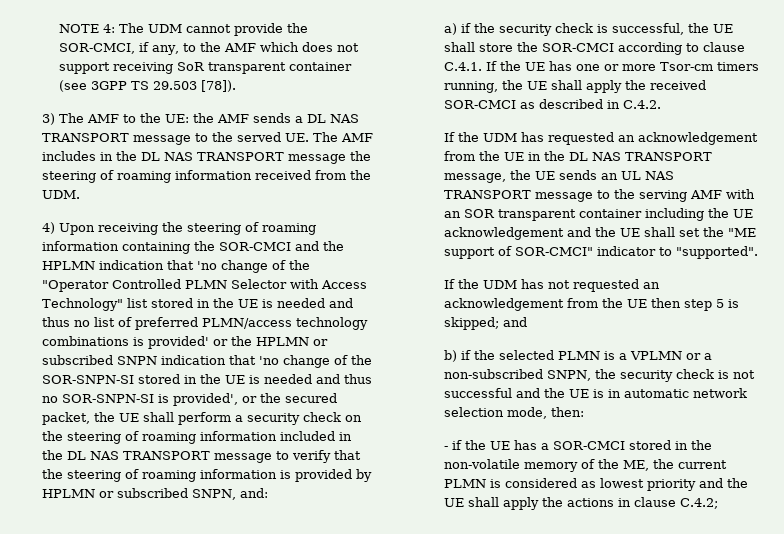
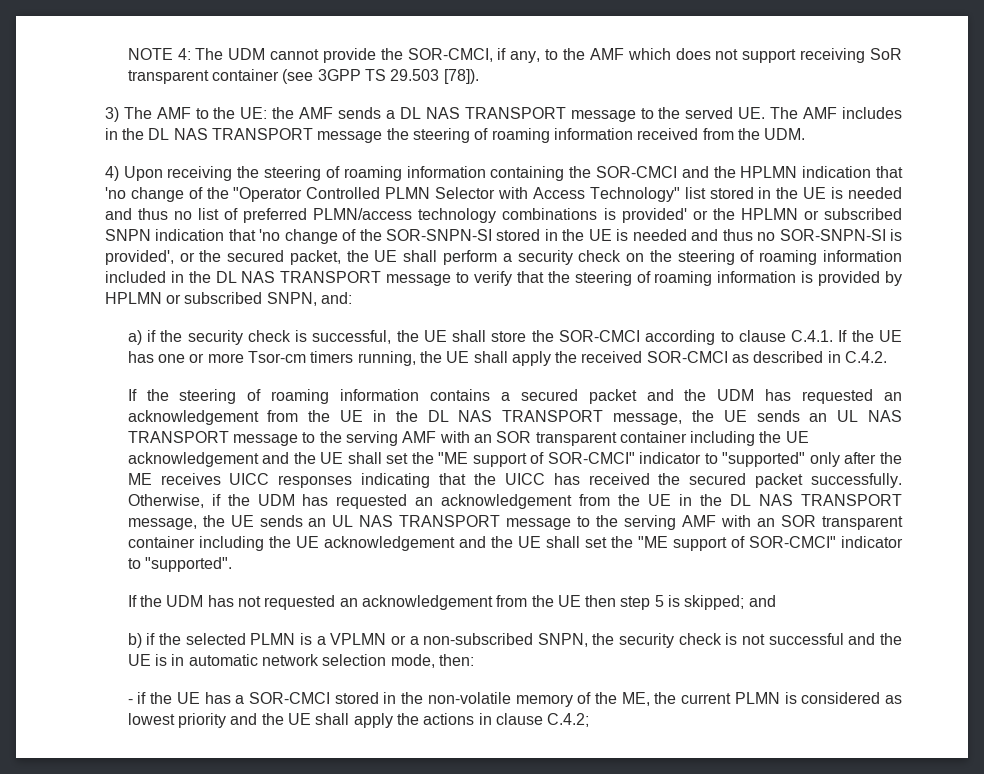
(480, 137) none -> [179,389,903,404] [127,410,902,425] [127,431,809,446] [127,452,902,467] [127,473,902,488] [127,494,250,508] steering of roaming information contains a secured packet and the UDM has requested an acknowledgement from the UE in the DL NAS TRANSPORT message, the UE sends an UL NAS TRANSPORT message to the serving AMF with an SOR transparent container including the UE acknowledgement and the UE shall set the "ME support of SOR-CMCI" indicator to "supported" only after the ME receives UICC responses indicating that the UICC has received the secured packet successfully. Otherwise, if the

